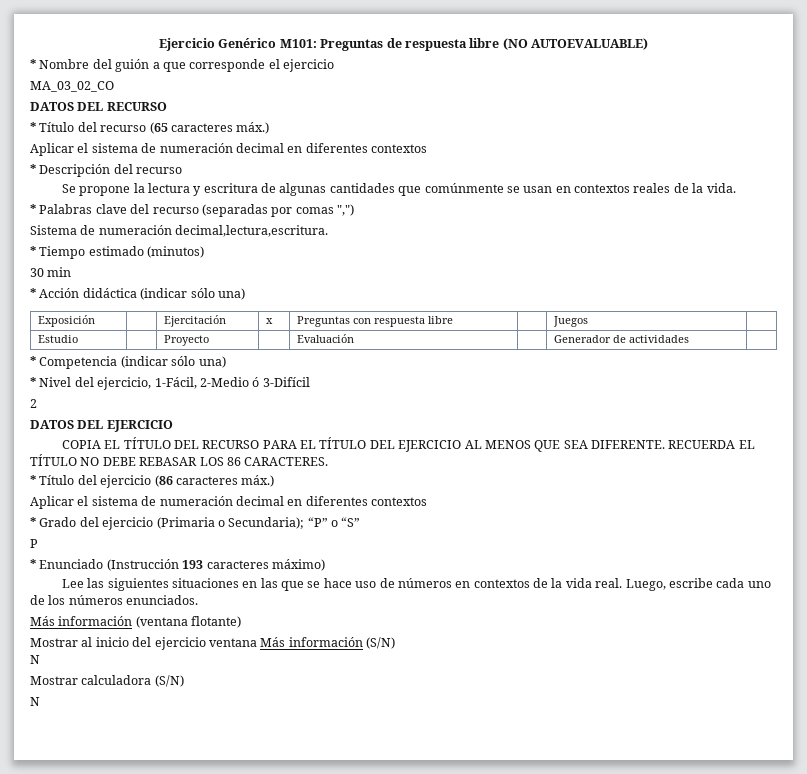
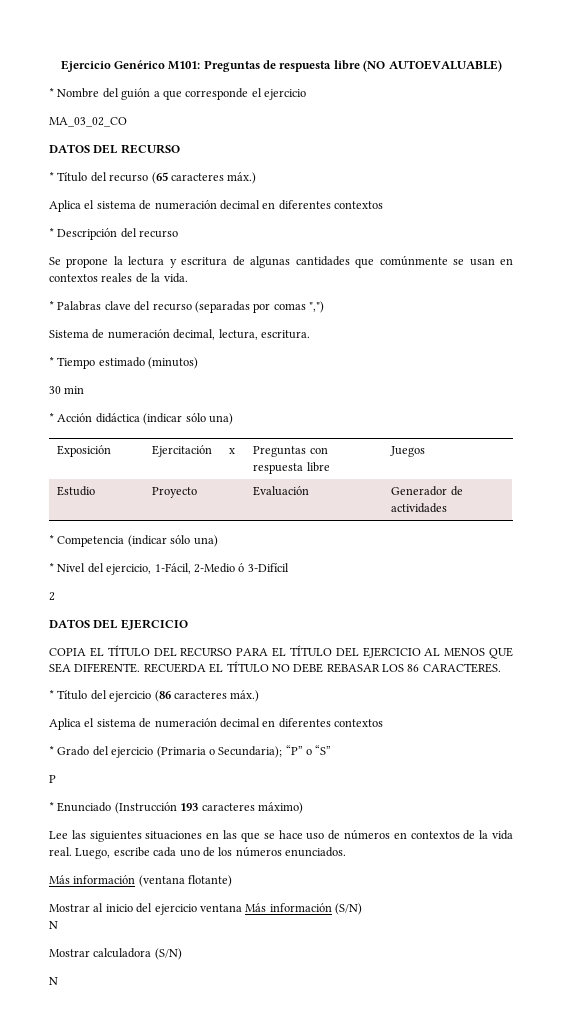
[30,143,74,156] Aplicar -> [49,200,81,212] Aplica
[175,225,329,237] decimal,lectura,escritura. -> [173,329,310,340] decimal, lectura, escritura.
[30,496,74,509] Aplicar -> [49,718,81,730] Aplica

